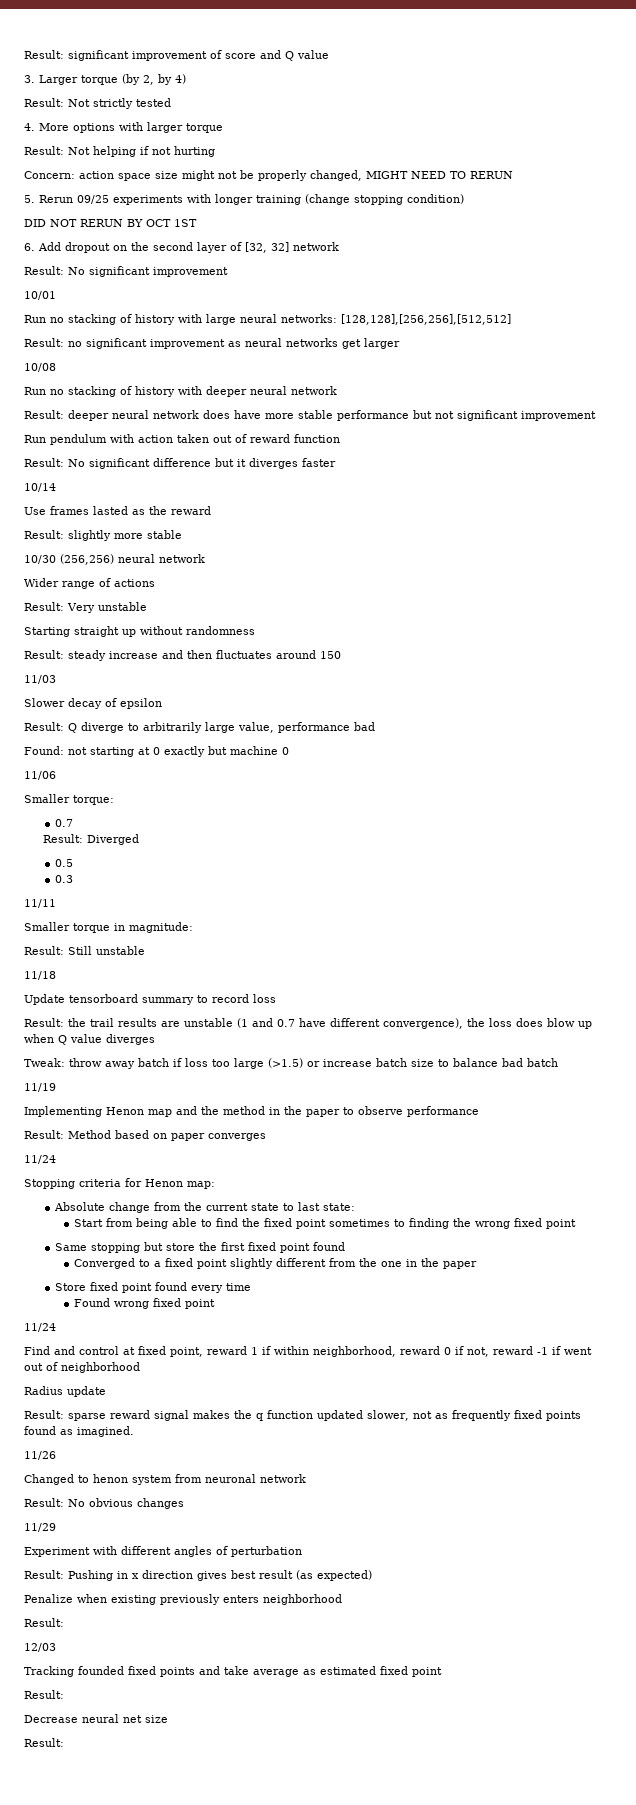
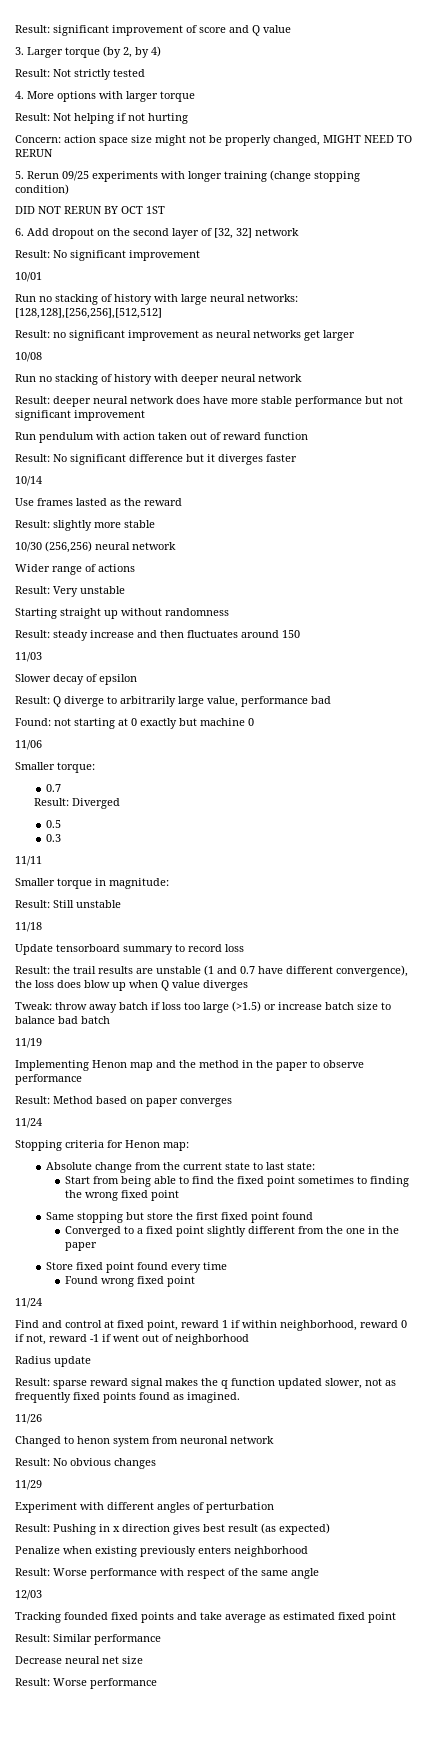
(64, 1622) none -> [53,1568,319,1579] Worse performance with respect of the same angle
(64, 1694) none -> [53,1634,161,1645] Similar performance
(64, 1742) none -> [53,1678,157,1689] Worse performance

